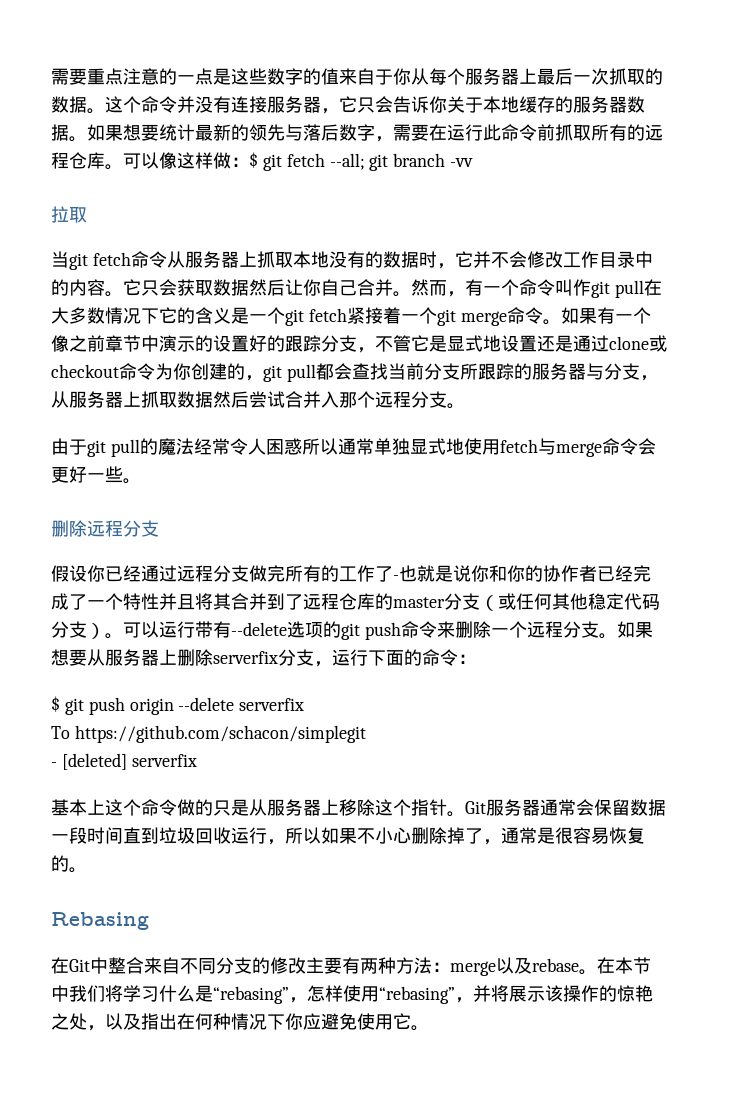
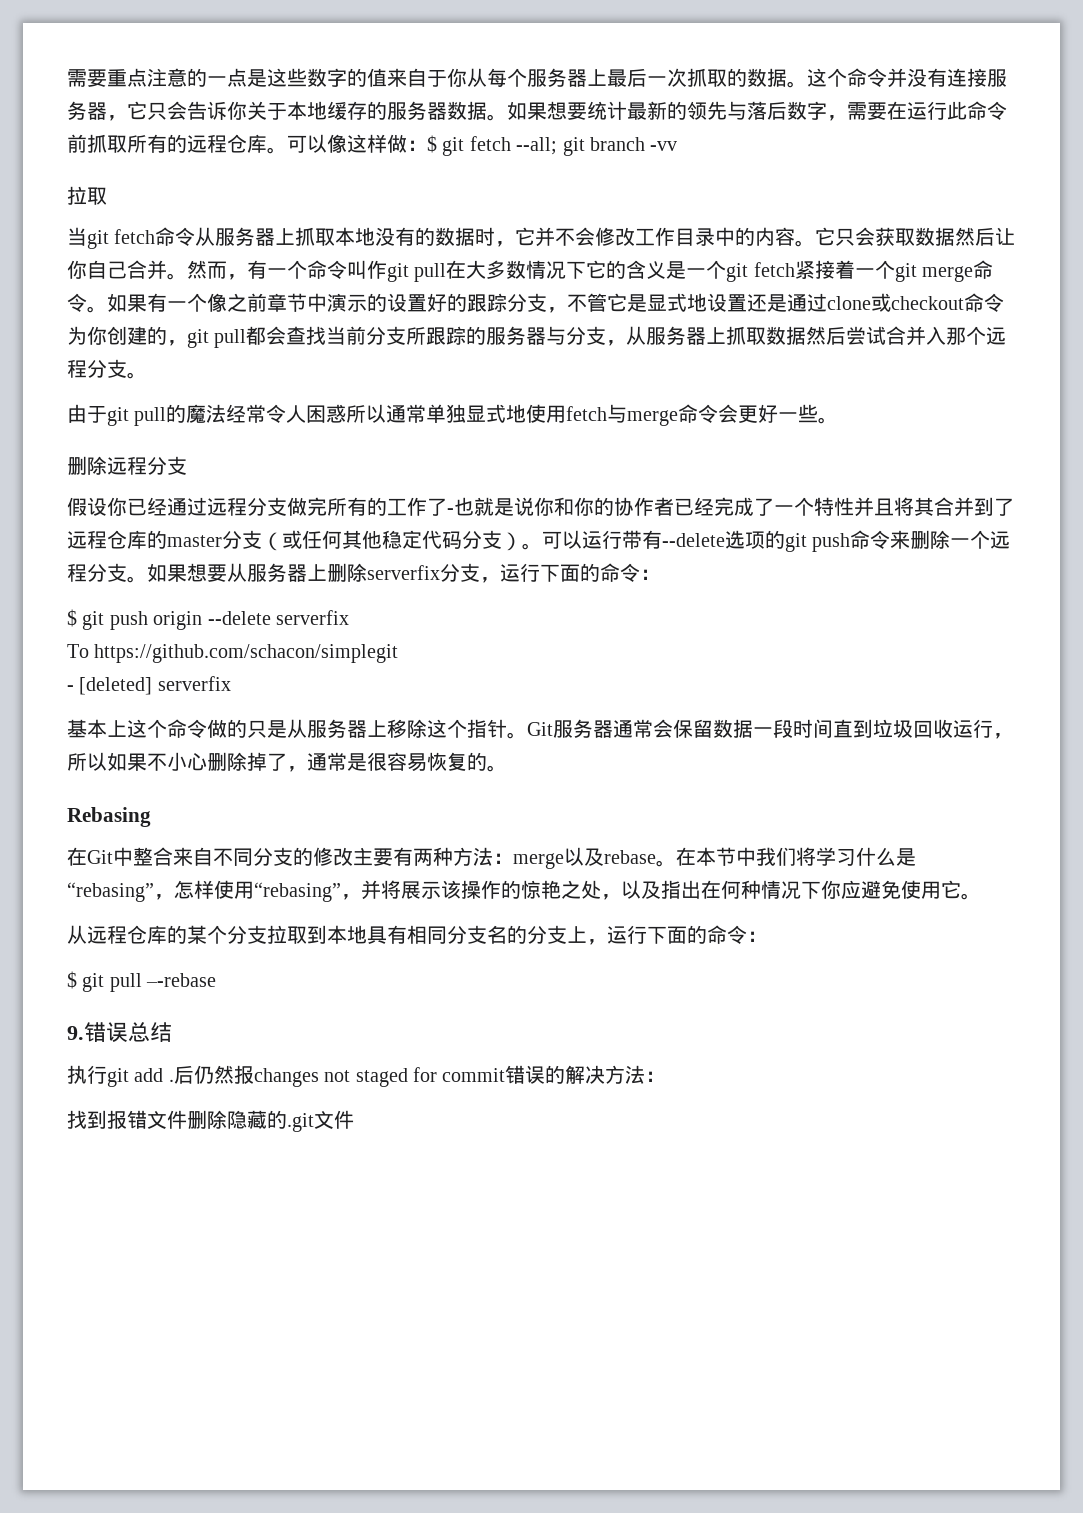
(429, 1028) none -> [67,925,767,945] [67,971,217,992] [67,1022,172,1042] [67,1065,666,1087] [67,1110,354,1132] // 从远程仓库的某个分支拉取到本地具有相同分支名的分支上，运行下面的命令： // $ git pull –-rebase // 9.错误总结 // 执行git add .后仍然报changes not staged for commit错误的解决方法： // 找到报错文件删除隐藏的.git文件

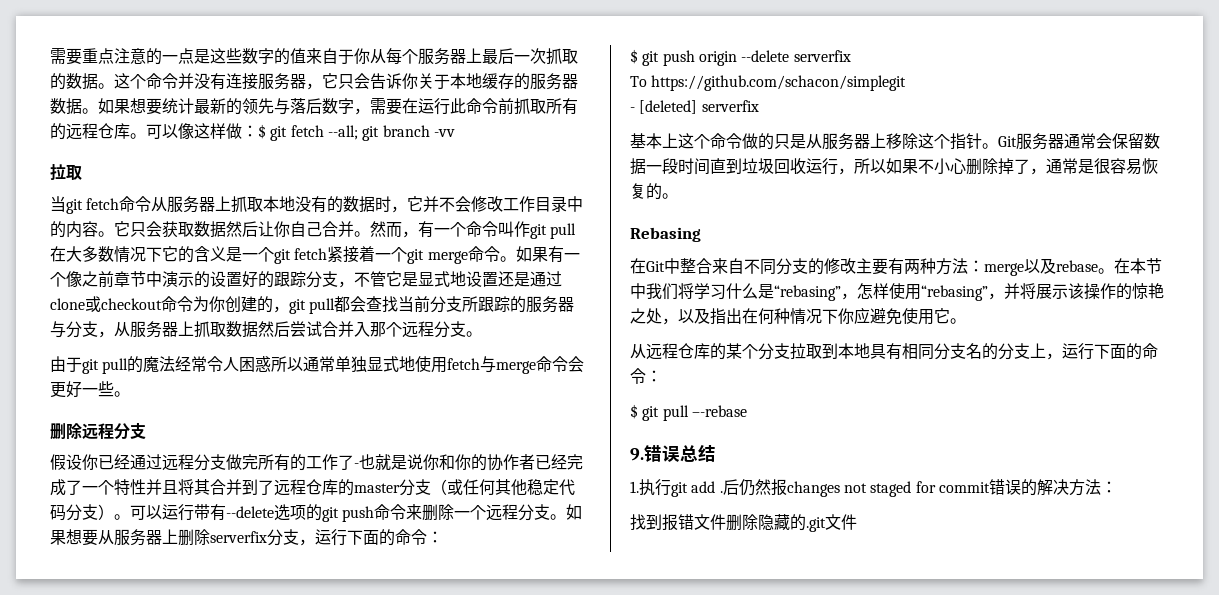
(172, 1032) none -> [630,481,639,493] 1.

